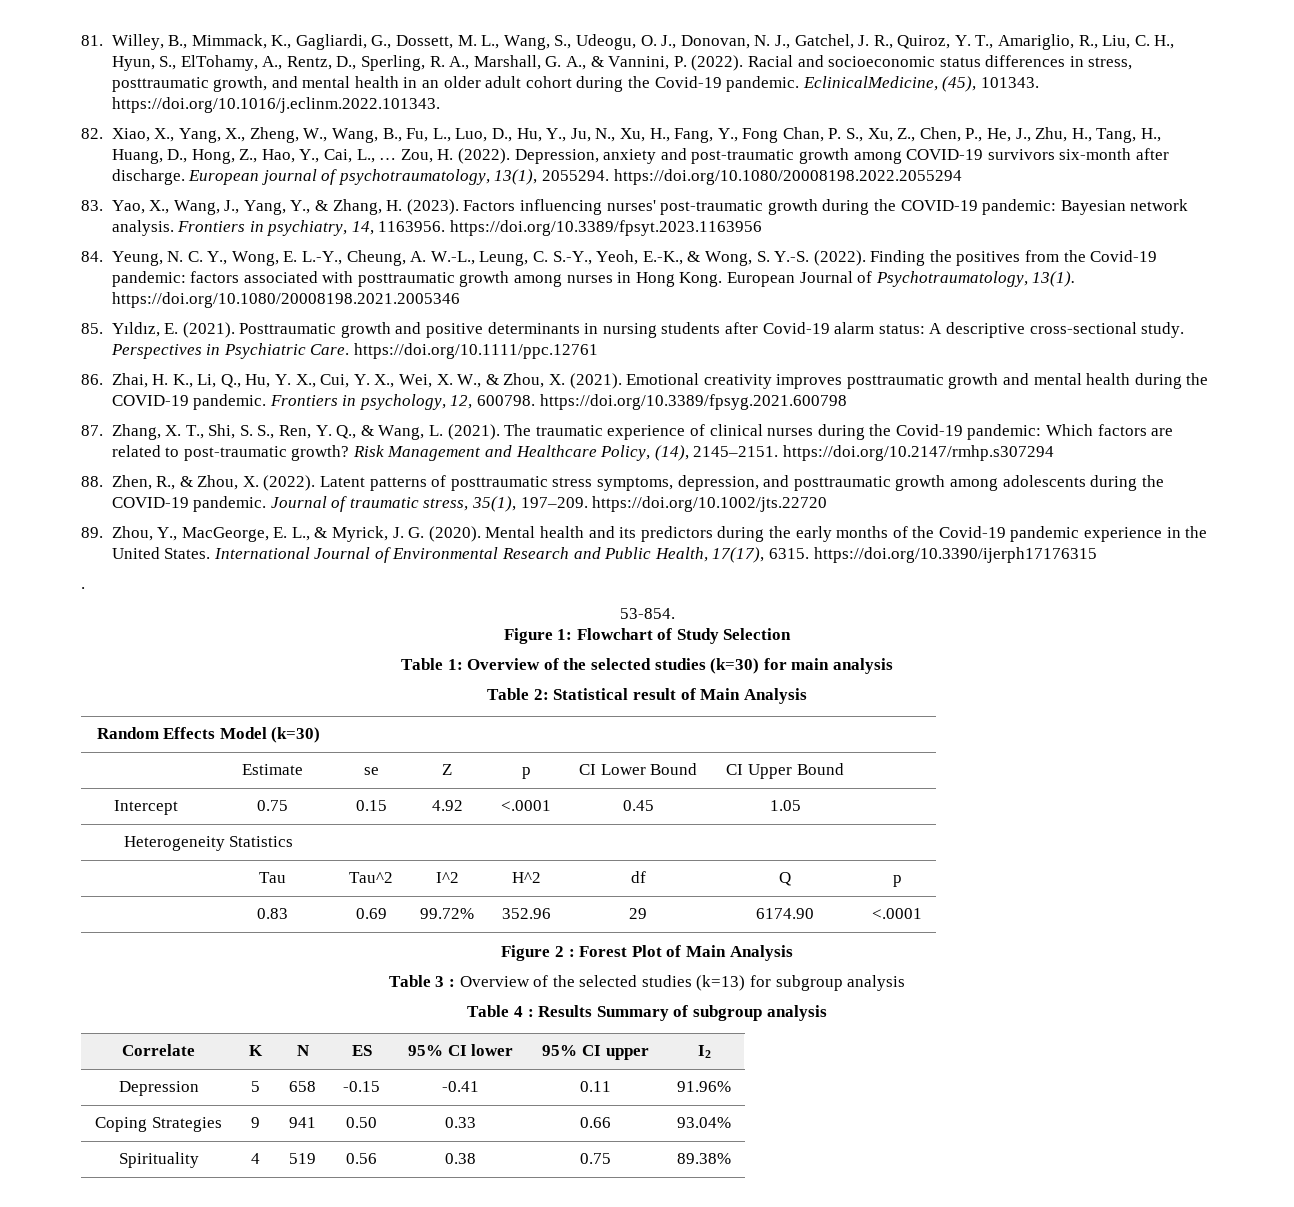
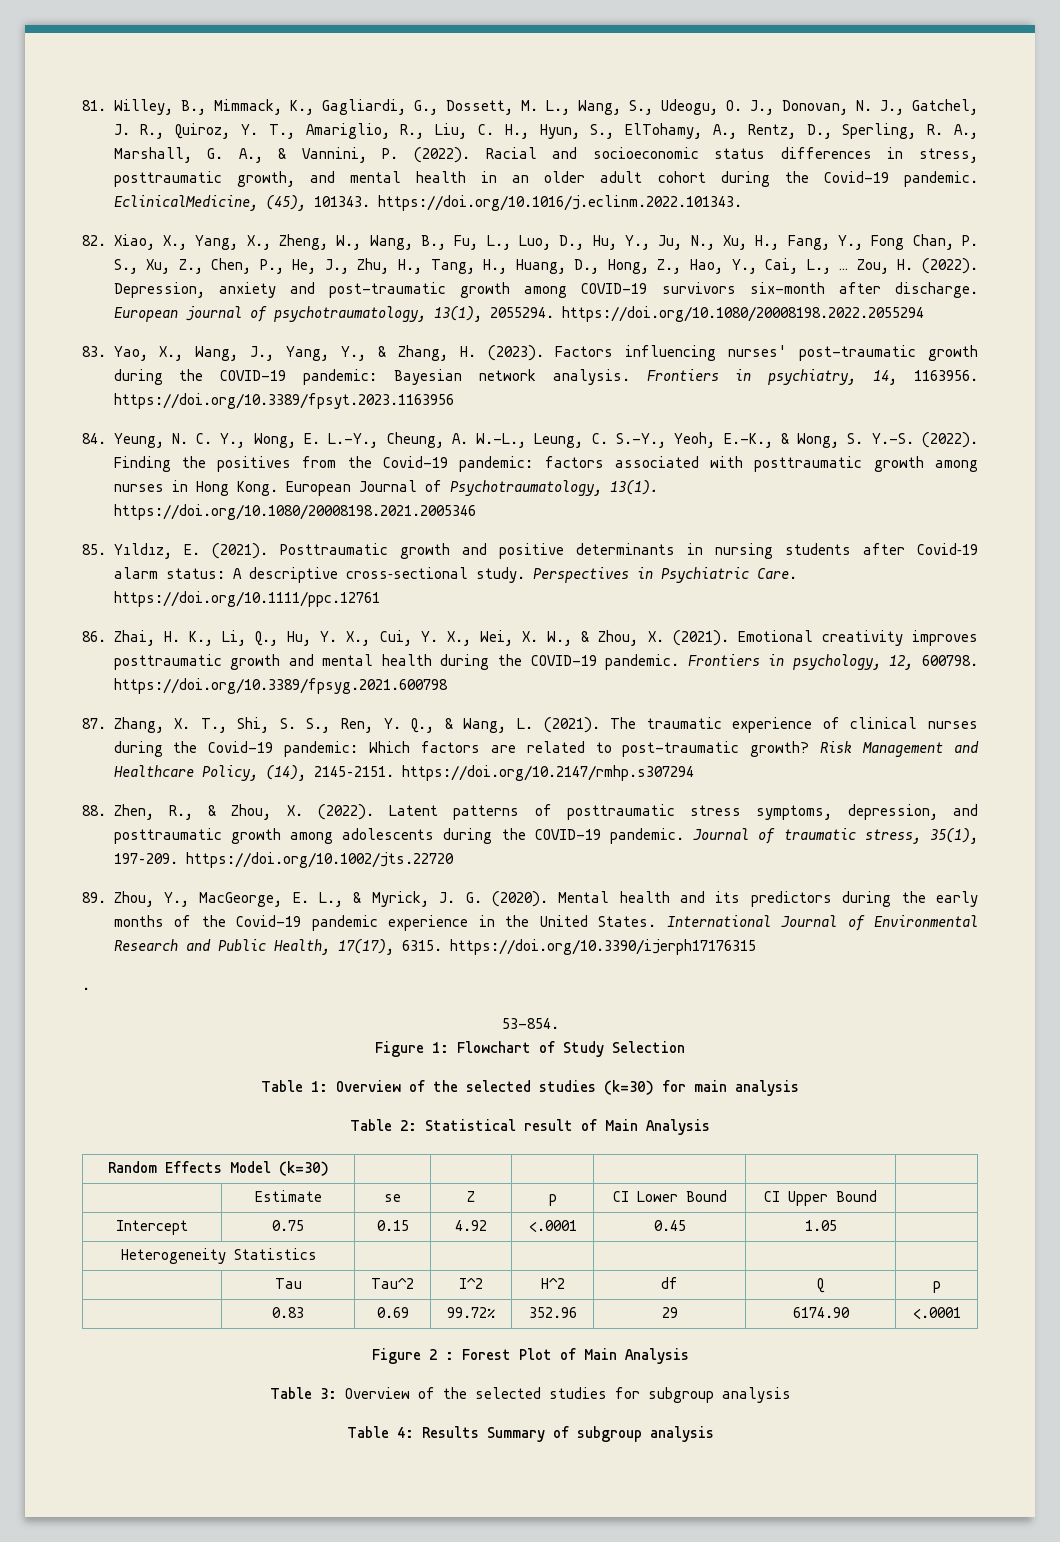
[435,975,746,991] 3 : Overview of the selected studies (k=13) -> [319,1387,607,1399] 3: Overview of the selected studies
[514,1006,534,1017] 4 : -> [396,1427,414,1438] 4:
[122,1044,195,1056] [249,1045,263,1056] [296,1045,310,1056] [351,1045,372,1056] [407,1044,514,1056] [542,1045,649,1060] [697,1045,711,1058] [118,1081,199,1096] [251,1081,260,1092] [289,1081,316,1092] [343,1081,380,1092] [442,1081,479,1092] [580,1081,611,1092] [677,1081,731,1092] [95,1117,222,1132] [251,1117,260,1128] [289,1117,316,1128] [346,1117,377,1128] [445,1117,476,1128] [580,1117,611,1128] [677,1117,731,1128] [118,1152,199,1168] [251,1153,260,1164] [289,1153,316,1164] [346,1153,377,1164] [445,1153,476,1164] [580,1153,611,1164] [677,1153,731,1164] // Correlate | K | N | ES | 95% CI lower | 95% CI upper | I2 // Depression | 5 | 658 | -0.15 | -0.41 | 0.11 | 91.96% // Coping Strategies | 9 | 941 | 0.50 | 0.33 | 0.66 | 93.04% // Spirituality | 4 | 519 | 0.56 | 0.38 | 0.75 | 89.38% -> (714, 1434) none

